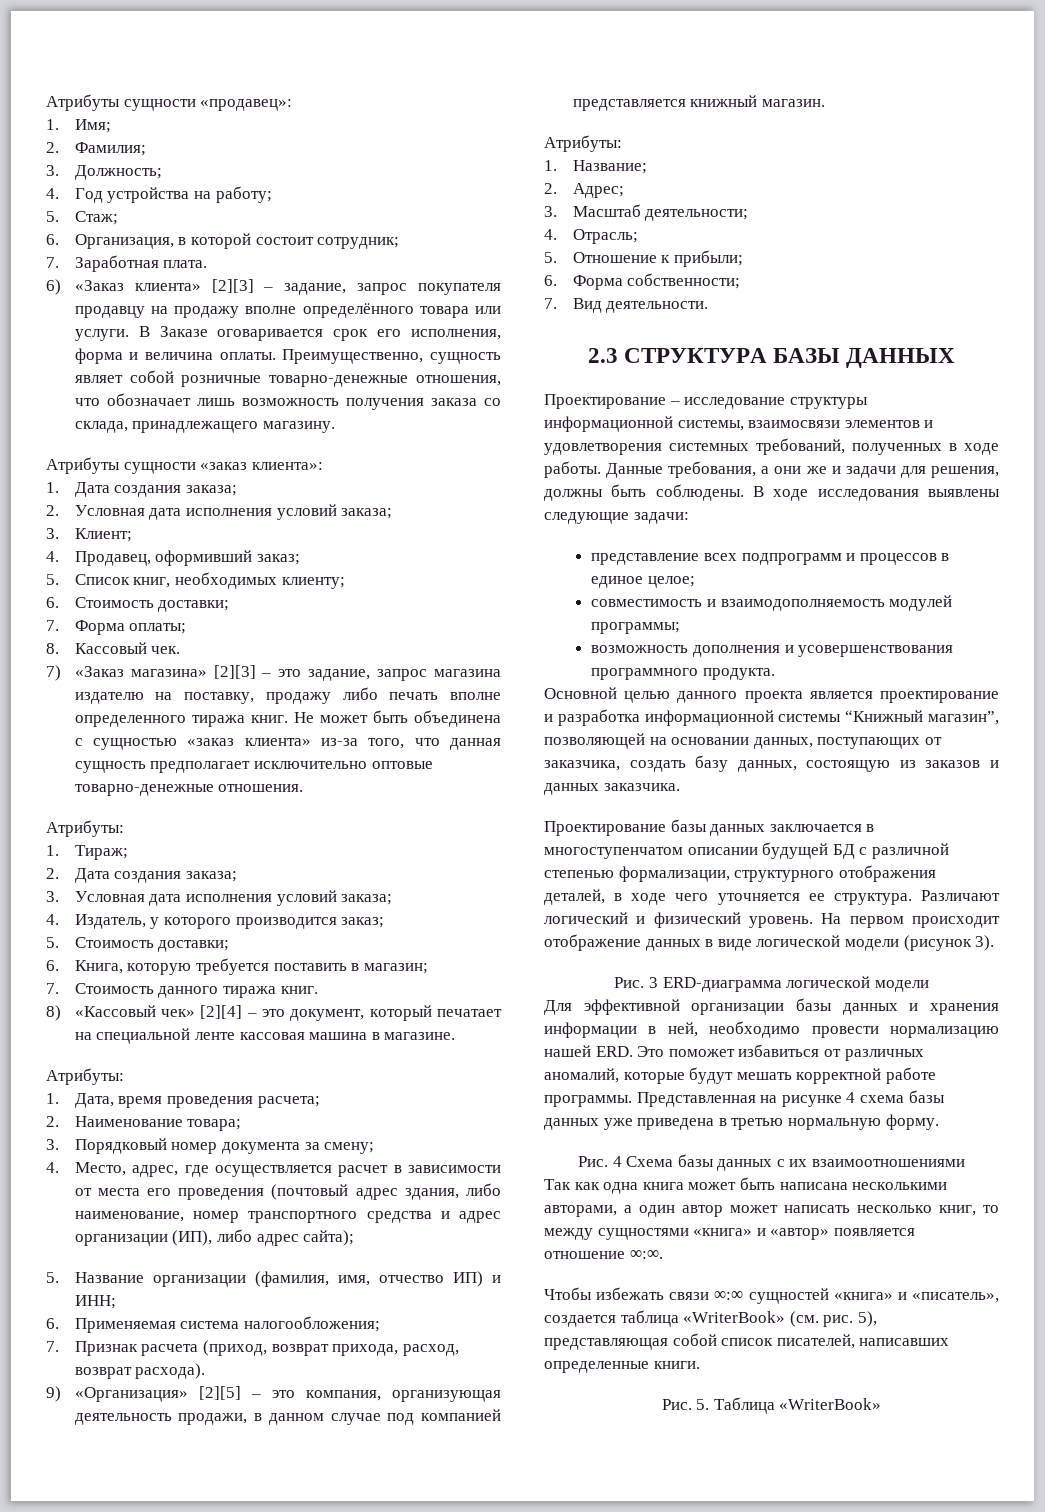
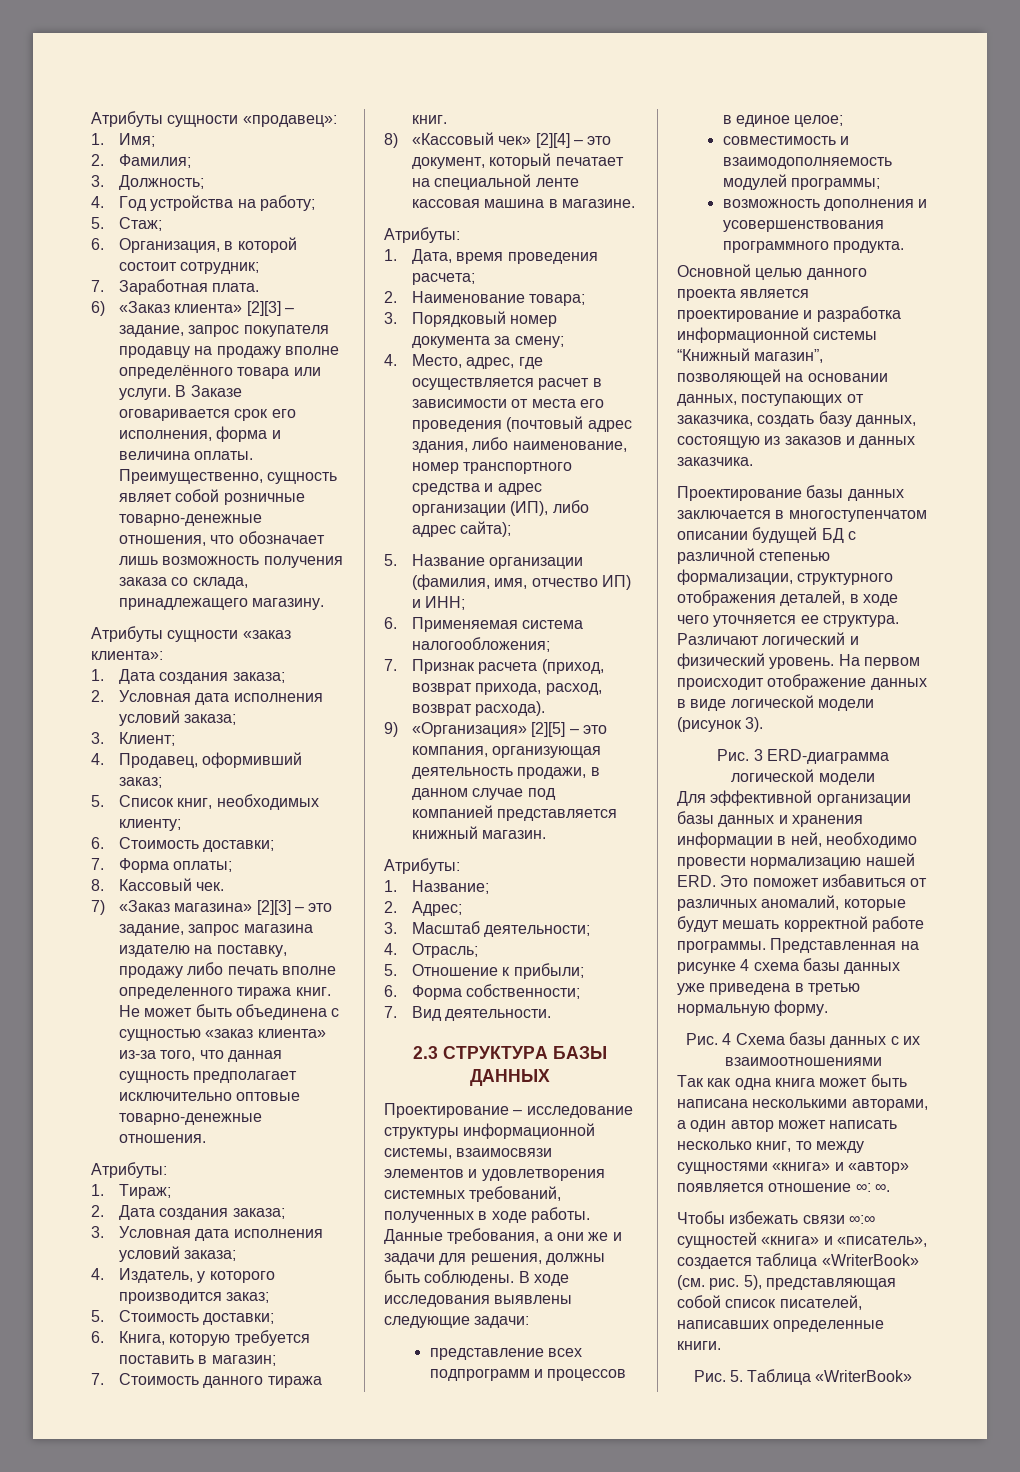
[629,1250,663,1259] ∞:∞. -> [855,1183,890,1192] ∞: ∞.

